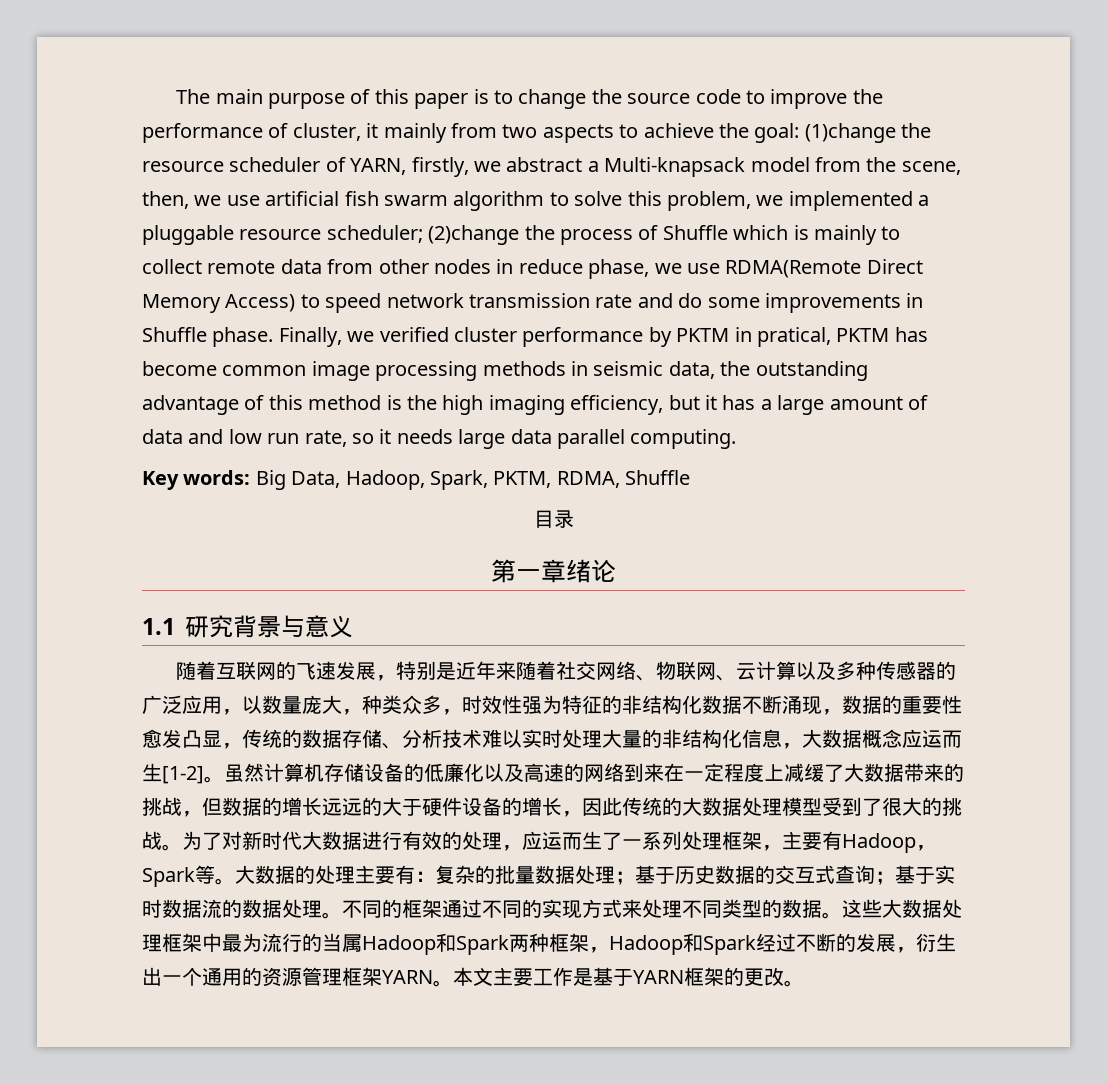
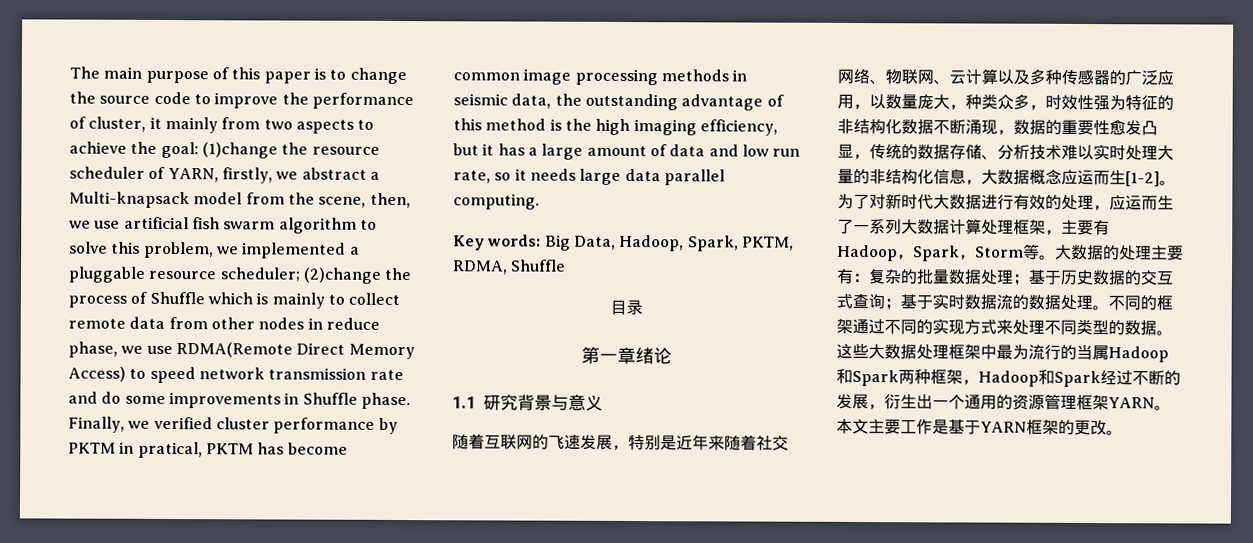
[224,763,964,782] [142,797,962,817] [142,831,182,851] 虽然计算机存储设备的低廉化以及高速的网络到来在一定程度上减缓了大数据带来的挑战，但数据的增长远远的大于硬件设备的增长，因此传统的大数据处理模型受到了很大的挑战。 -> (1176, 183) none
(682, 840) none -> [901,218,982,235] 大数据计算
(195, 877) none -> [959,246,1024,260] ，Storm

